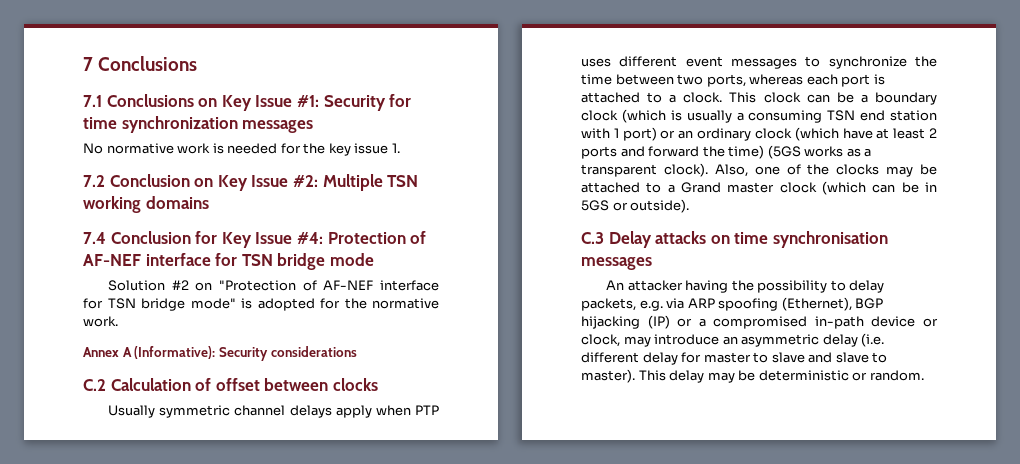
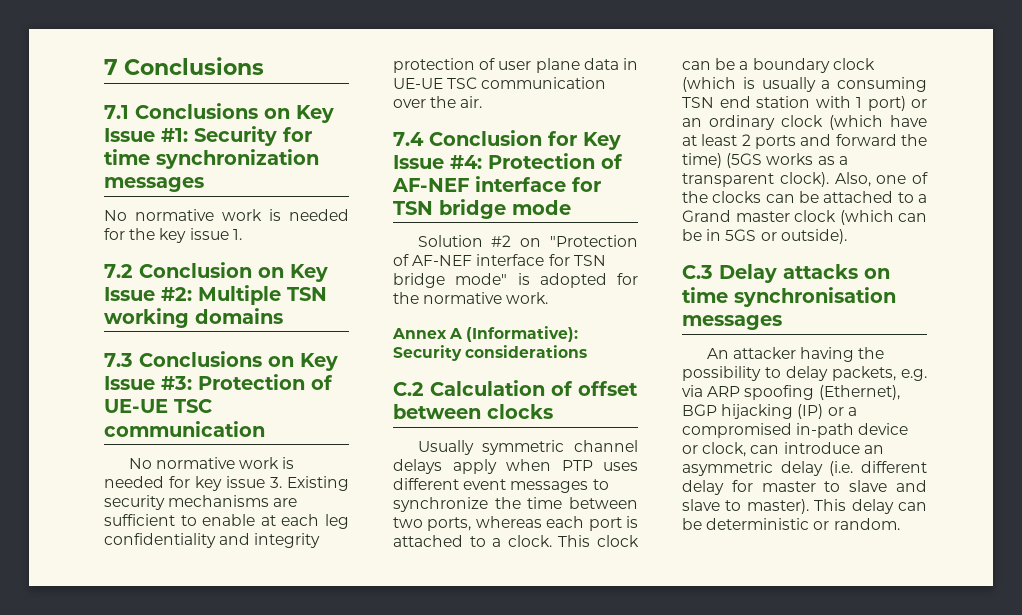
(209, 202) none -> [104,351,338,371] [104,374,333,390] [104,399,212,413] [104,421,265,437] [128,457,295,469] [104,476,349,491] [104,495,298,510] [104,514,349,529] [104,533,321,548] [393,58,638,73] [393,77,607,89] [393,96,483,108] // 7.3 Conclusions on Key Issue #3: Protection of UE-UE TSC communication // No normative work is needed for key issue 3. Existing security mechanisms are sufficient to enable at each leg confidentiality and integrity protection of user plane data in UE-UE TSC communication over the air.
[886,166,914,177] may -> [765,194,795,203] can
[623,336,651,347] may -> [750,445,780,454] can
[707,372,735,383] may -> [898,502,927,511] can

